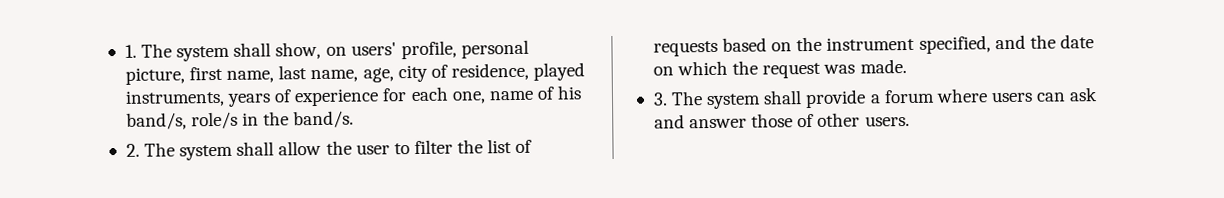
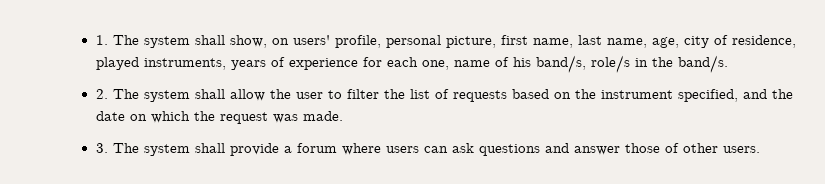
(1099, 94) none -> [478,144,540,156] questions

